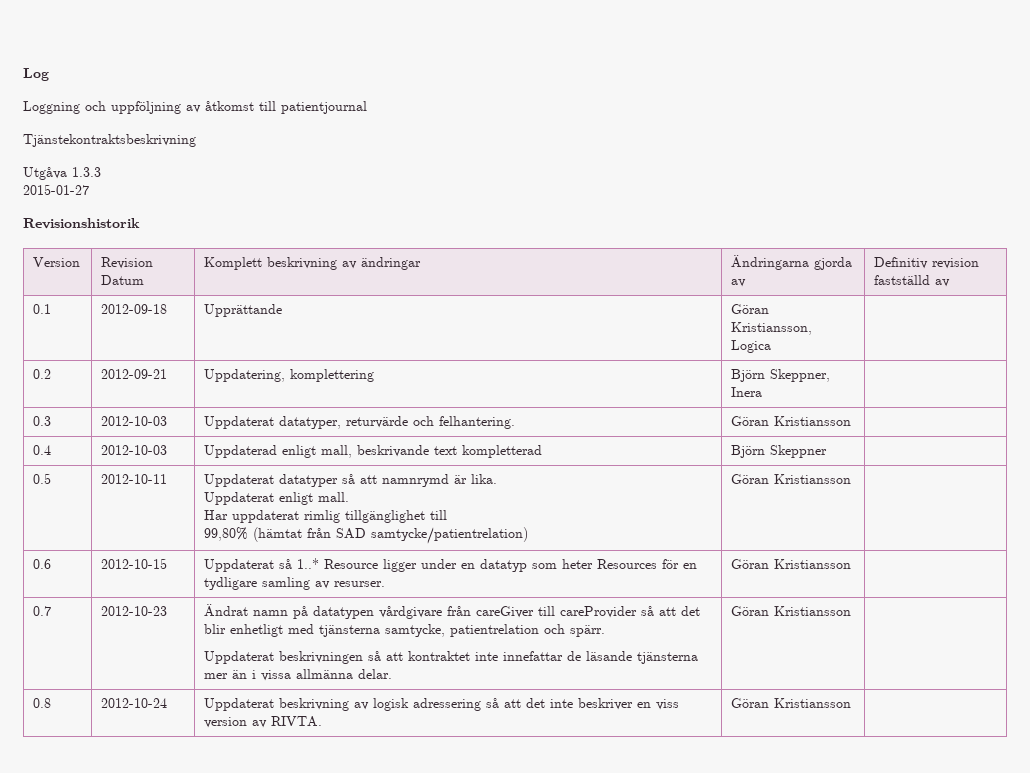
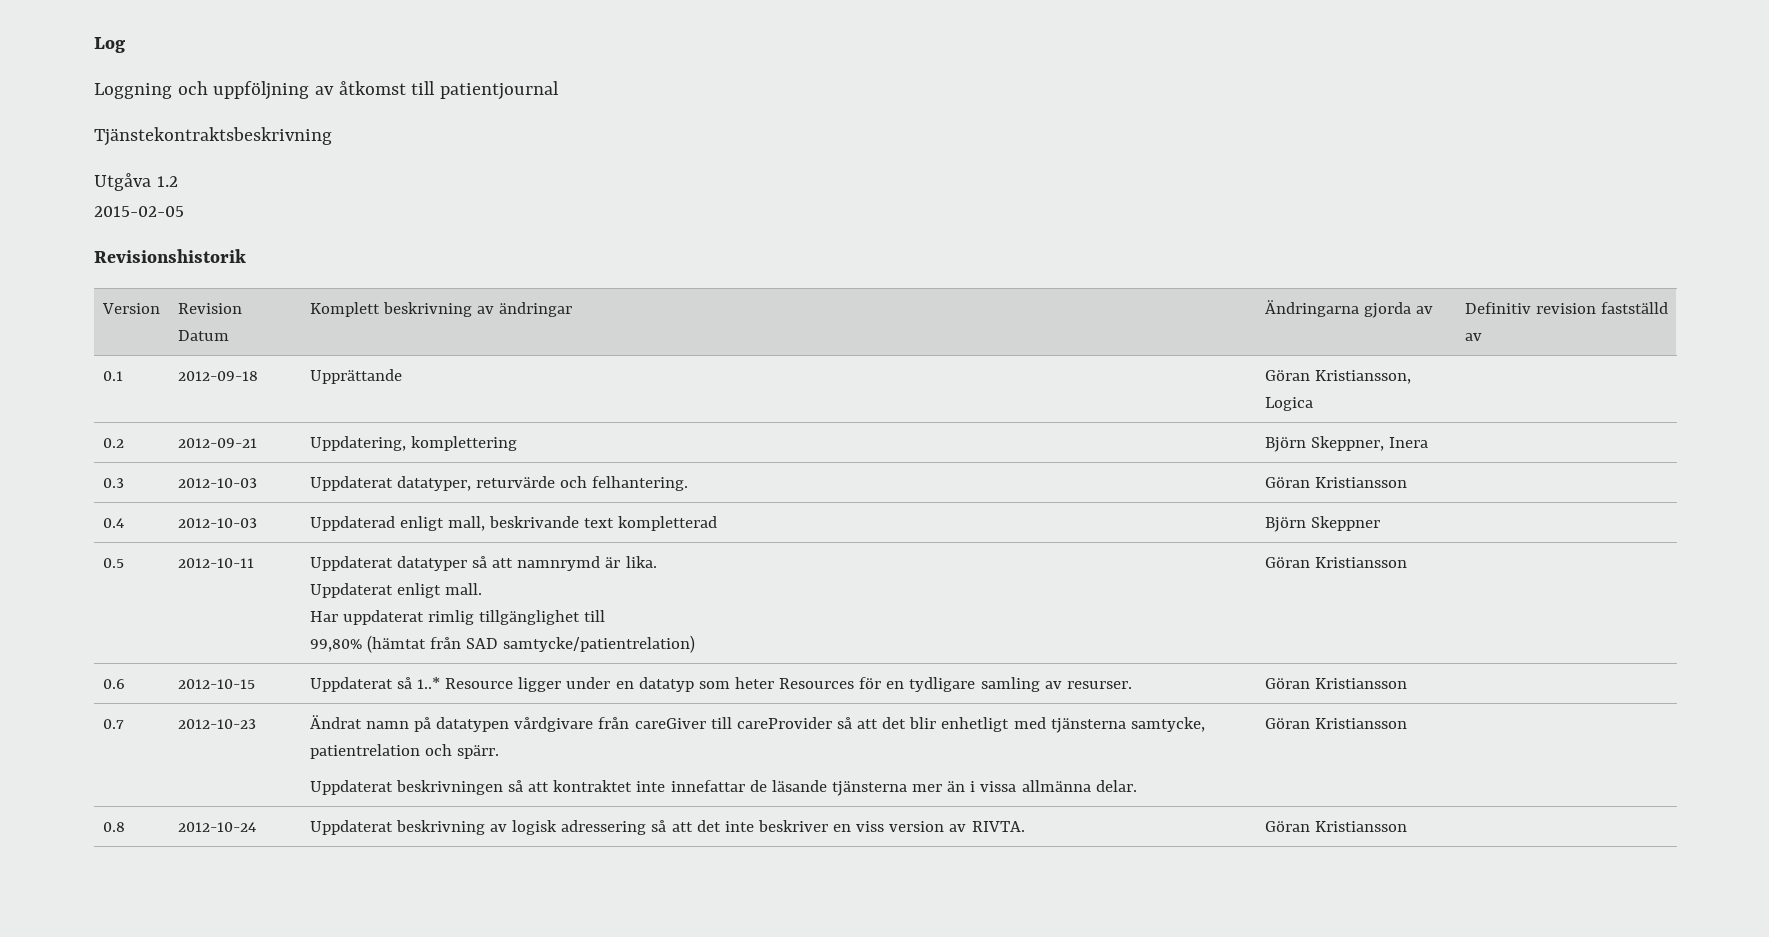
[72,167,101,177] [23,184,89,195] 1.3.3 // 2015-01-27 -> [156,176,178,187] [94,206,184,217] 1.2 // 2015-02-05

